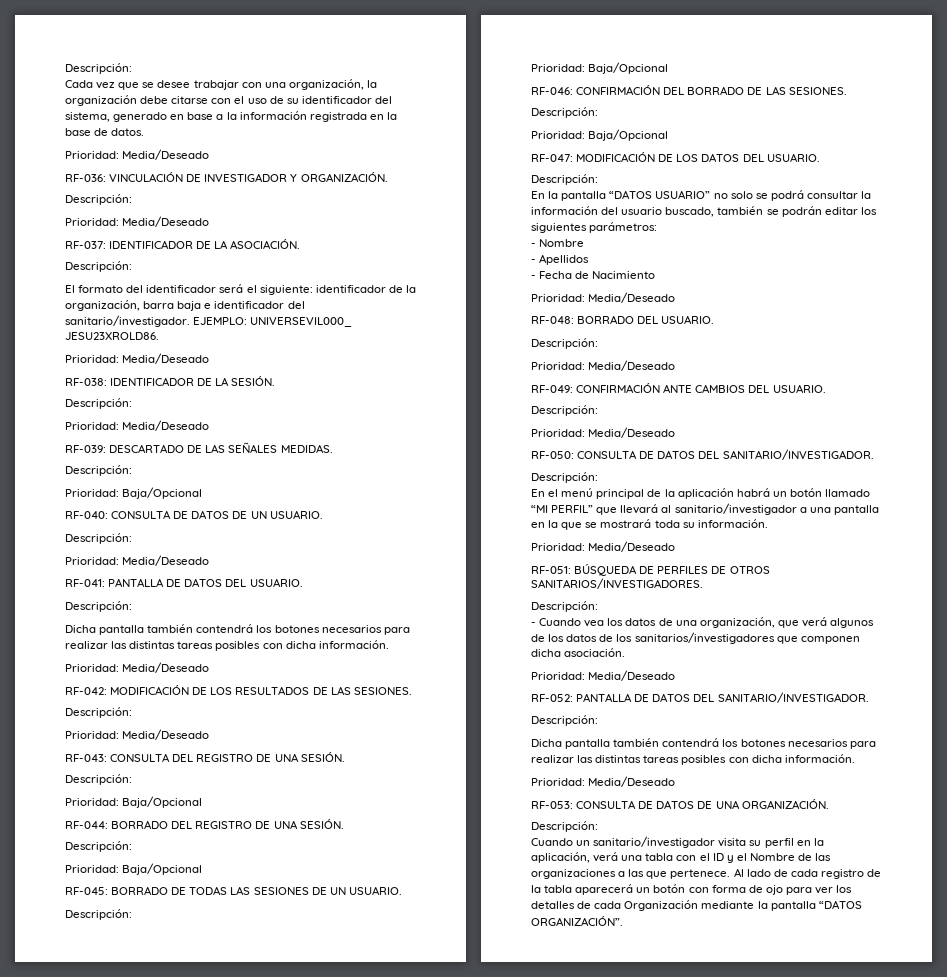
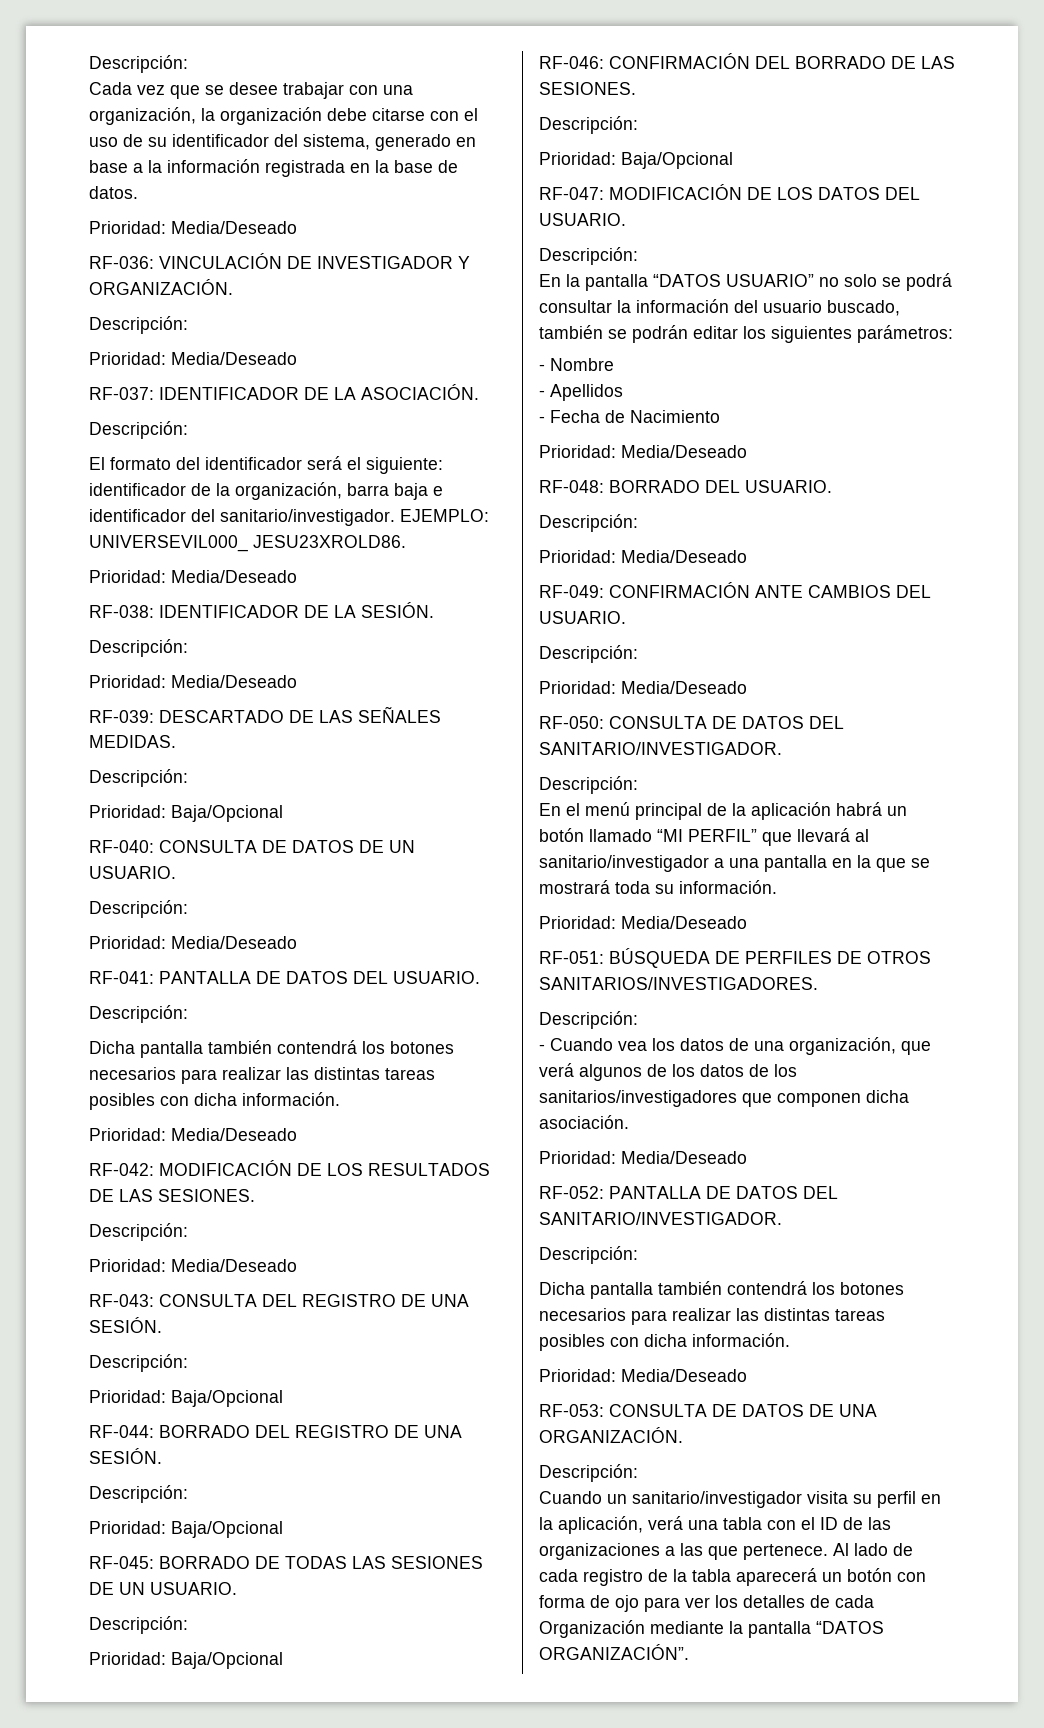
[726,853,795,863] y el Nombre -> (838, 1523) none

